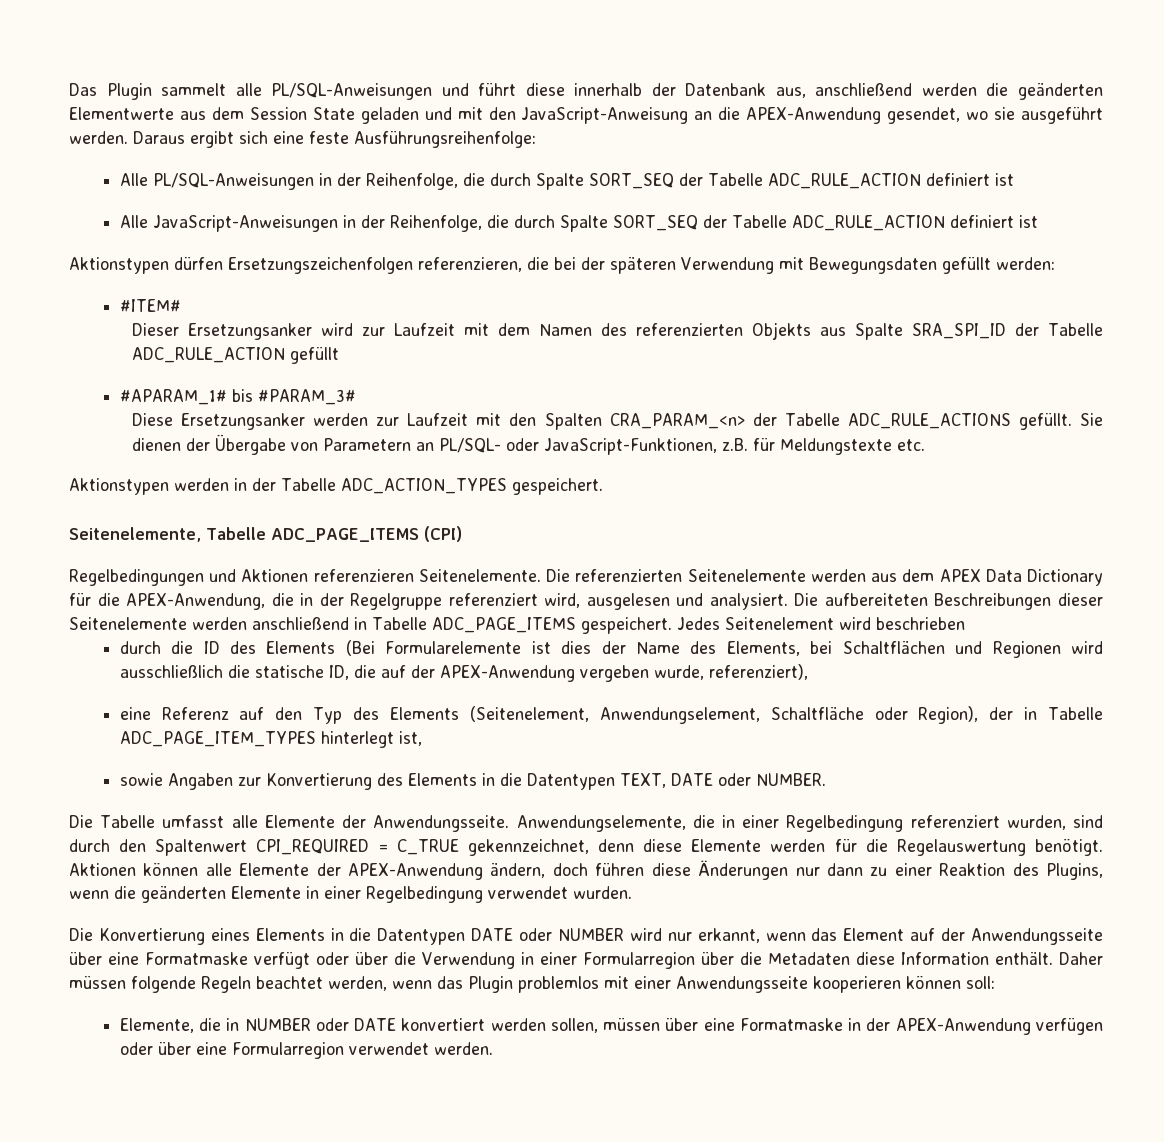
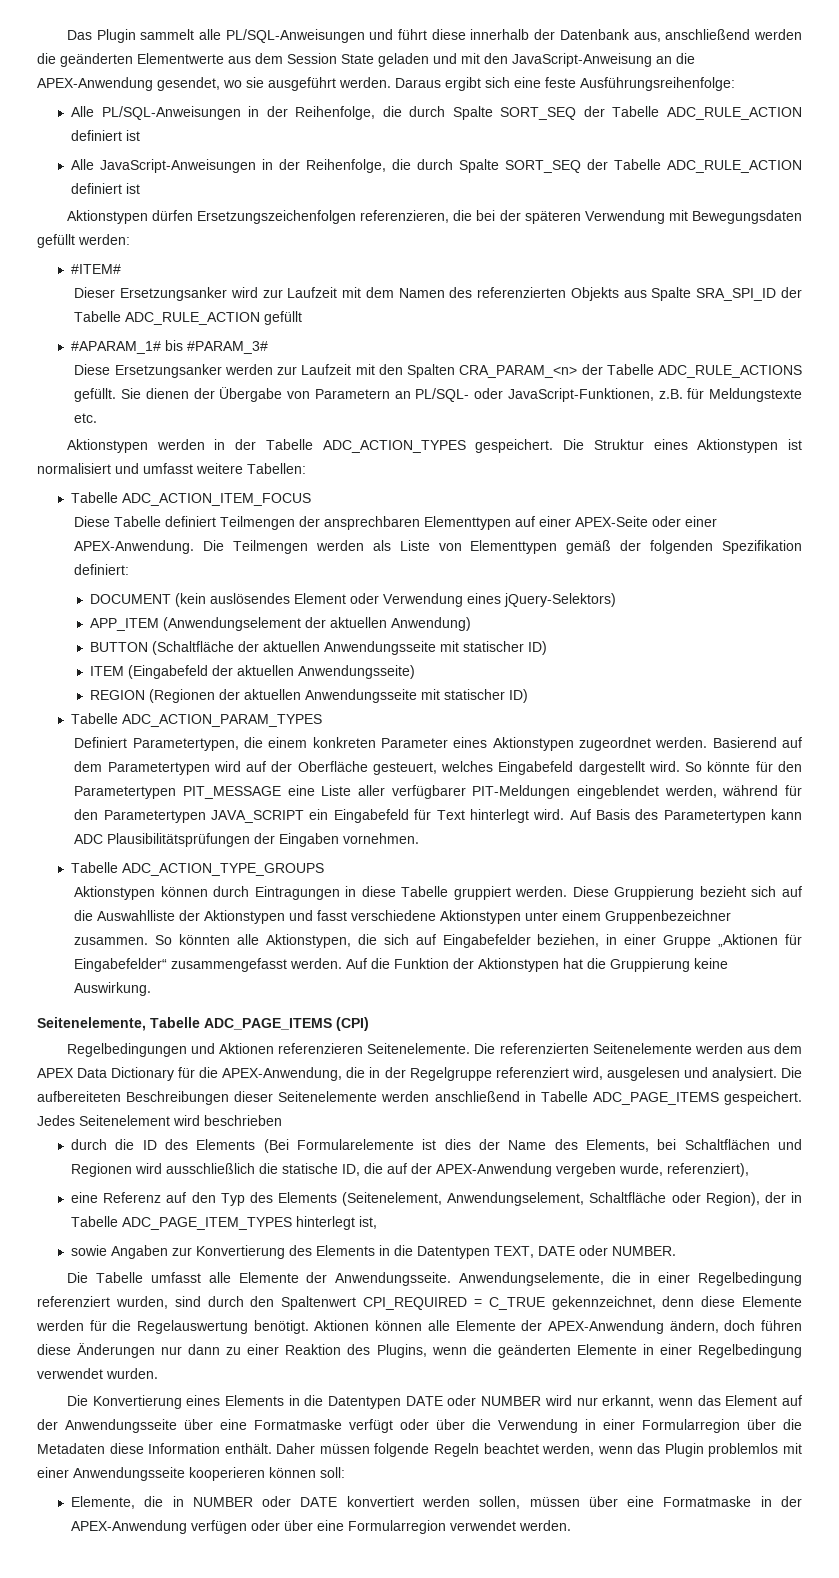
(603, 486) none -> [563,439,803,453] [37,463,306,474] [71,492,312,506] [74,516,718,530] [74,540,802,554] [74,564,130,575] [89,593,616,607] [89,617,471,631] [89,641,547,655] [89,665,415,679] [89,689,528,703] [71,713,323,727] [74,737,803,751] [74,761,802,775] [74,785,803,799] [74,809,802,823] [74,833,420,847] [71,862,325,876] [74,886,802,900] [74,910,732,924] [74,934,802,948] [74,958,729,972] [74,982,152,996] Die Struktur eines Aktionstypen ist normalisiert und umfasst weitere Tabellen: // Tabelle ADC_ACTION_ITEM_FOCUS // Diese Tabelle definiert Teilmengen der ansprechbaren Elementtypen auf einer APEX-Seite oder einer APEX-Anwendung. Die Teilmengen werden als Liste von Elementtypen gemäß der folgenden Spezifikation definiert: // DOCUMENT (kein auslösendes Element oder Verwendung eines jQuery-Selektors) // APP_ITEM (Anwendungselement der aktuellen Anwendung) // BUTTON (Schaltfläche der aktuellen Anwendungsseite mit statischer ID) // ITEM (Eingabefeld der aktuellen Anwendungsseite) // REGION (Regionen der aktuellen Anwendungsseite mit statischer ID) // Tabelle ADC_ACTION_PARAM_TYPES // Definiert Parametertypen, die einem konkreten Parameter eines Aktionstypen zugeordnet werden. Basierend auf dem Parametertypen wird auf der Oberfläche gesteuert, welches Eingabefeld dargestellt wird. So könnte für den Parametertypen PIT_MESSAGE eine Liste aller verfügbarer PIT-Meldungen eingeblendet werden, während für den Parametertypen JAVA_SCRIPT ein Eingabefeld für Text hinterlegt wird. Auf Basis des Parametertypen kann ADC Plausibilitätsprüfungen der Eingaben vornehmen. // Tabelle ADC_ACTION_TYPE_GROUPS // Aktionstypen können durch Eintragungen in diese Tabelle gruppiert werden. Diese Gruppierung bezieht sich auf die Auswahlliste der Aktionstypen und fasst verschiedene Aktionstypen unter einem Gruppenbezeichner zusammen. So könnten alle Aktionstypen, die sich auf Eingabefelder beziehen, in einer Gruppe „Aktionen für Eingabefelder“ zusammengefasst werden. Auf die Funktion der Aktionstypen hat die Gruppierung keine Auswirkung.

